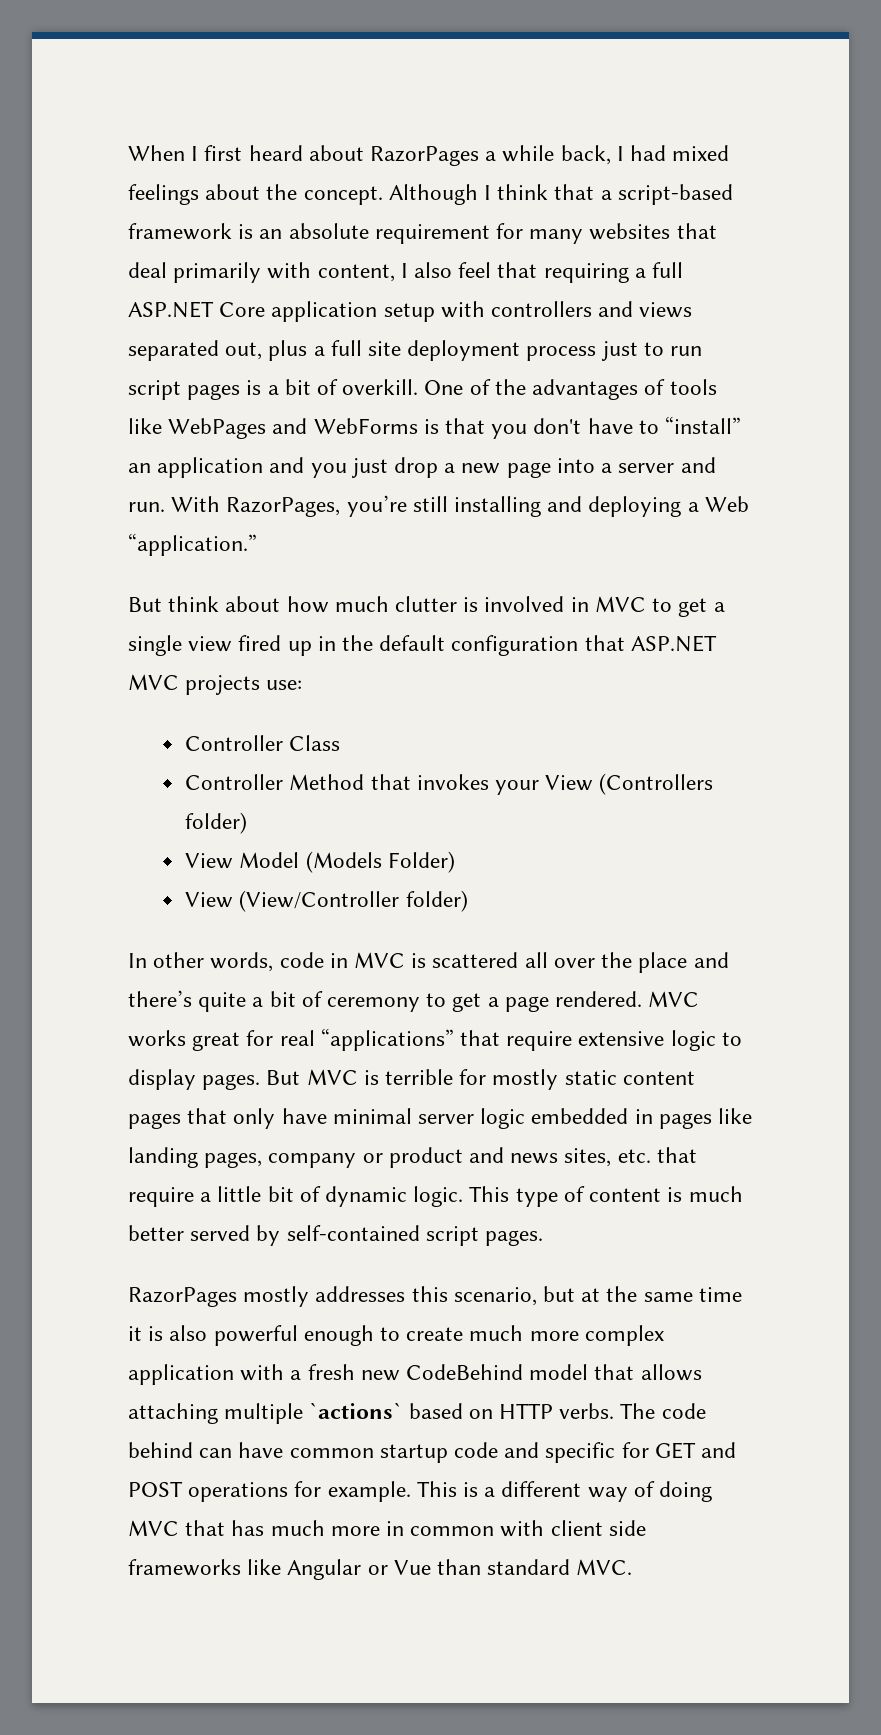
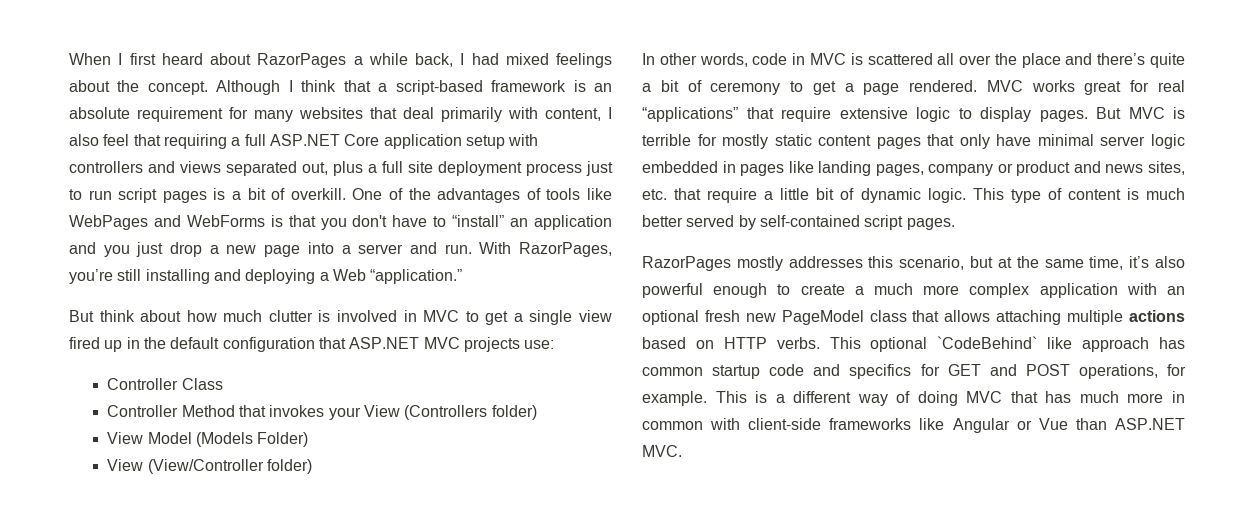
[698,1287,742,1302] [128,1326,164,1341] time it is -> [1089,256,1150,270] time, it’s
(464, 1334) none -> [854,286,864,295] a
[290,1364,589,1381] a fresh new CodeBehind model -> [1167,286,1185,295] [642,310,907,325] an optional fresh new PageModel class
[309,1402,403,1419] `actions` -> [1129,310,1185,322] actions
[620,1403,706,1419] [128,1442,284,1458] The code behind can have -> [829,336,1185,352] This optional `CodeBehind` like approach has
[545,1442,616,1463] specific -> [849,364,912,379] specifics
[188,1482,289,1502] operations -> [1078,364,1158,379] operations,
[550,1520,646,1536] client side -> [748,418,822,430] client-side
[487,1559,571,1575] standard -> [1115,418,1185,430] ASP.NET

